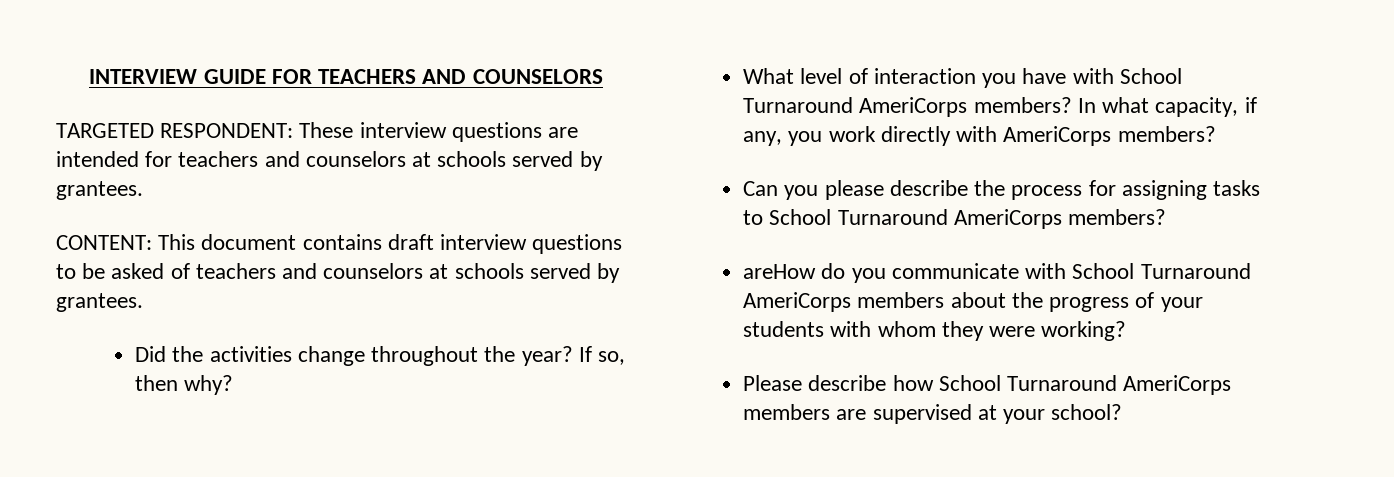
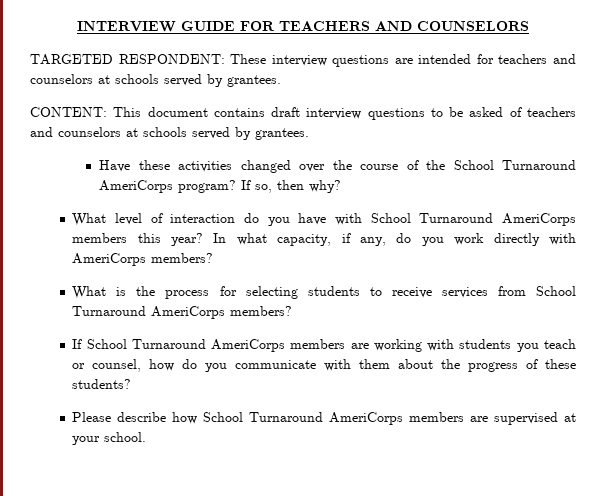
[135,346,573,366] Did the activities change throughout the year? -> [99,160,577,173] [99,180,237,193] Have these activities changed over the course of the School Turnaround AmeriCorps program?
(976, 76) none -> [243,213,259,223] do
[973,97,1072,113] members? -> [72,233,204,246] members this year?
(783, 138) none -> [396,233,412,243] do
[743,180,1260,200] [743,209,1167,229] [743,263,1251,283] [743,292,1203,312] [743,321,1127,341] Can you please describe the process for assigning tasks to School Turnaround AmeriCorps members? // areHow do you communicate with School Turnaround AmeriCorps members about the progress of your students with whom they were working? -> [72,286,576,299] [72,306,293,319] [72,339,576,352] [72,359,577,372] [72,379,132,389] What is the process for selecting students to receive services from School Turnaround AmeriCorps members? // If School Turnaround AmeriCorps members are working with students you teach or counsel, how do you communicate with them about the progress of these students?
[1051,404,1123,420] school? -> [104,432,147,442] school.

